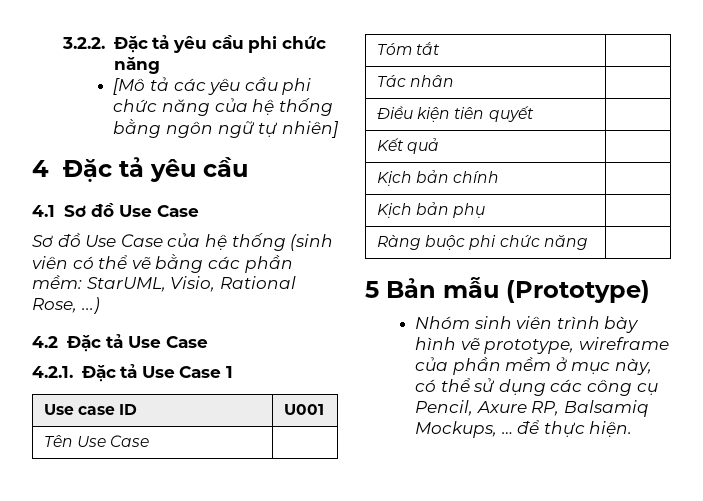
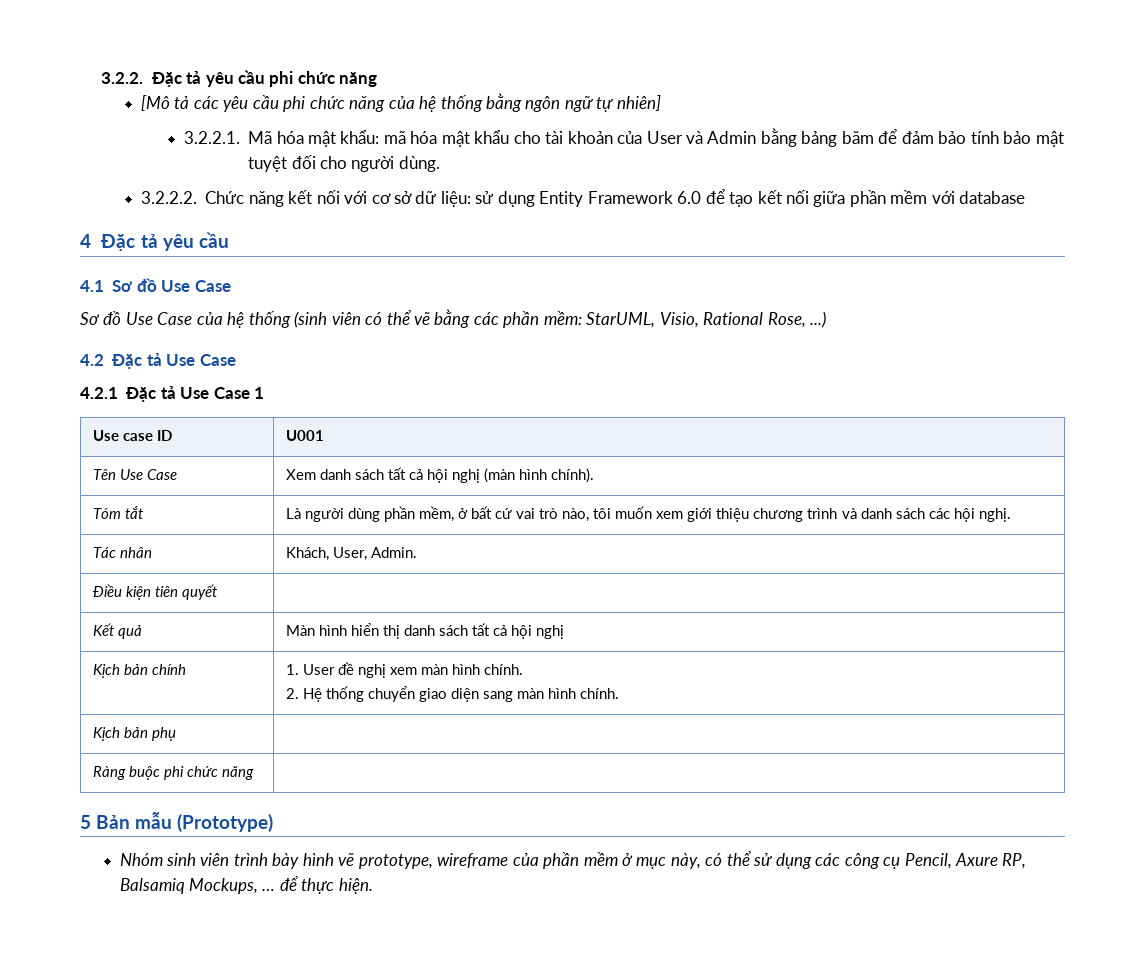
(339, 129) none -> [183,128,1064,147] [248,155,440,172] [140,189,1026,207] // 3.2.2.1. Mã hóa mật khẩu: mã hóa mật khẩu cho tài khoản của User và Admin bằng bảng băm để đảm bảo tính bảo mật tuyệt đối cho người dùng. // 3.2.2.2. Chức năng kết nối với cơ sở dữ liệu: sử dụng Entity Framework 6.0 để tạo kết nối giữa phần mềm với database
[32,366,73,378] 4.2.1. -> [80,387,118,399] 4.2.1
[376,42,441,55] // Tóm tắt | -> [285,467,595,483] [92,506,144,519] [285,506,1011,522] Xem danh sách tất cả hội nghị (màn hình chính). // Tóm tắt | Là người dùng phần mềm, ở bất cứ vai trò nào, tôi muốn xem giới thiệu chương trình và danh sách các hội nghị.
(455, 81) none -> [285,547,417,561] Khách, User, Admin.
[376,170,500,186] // Kịch bản chính | -> [285,623,565,639] [92,664,186,678] [285,662,523,678] [285,686,620,702] Màn hình hiển thị danh sách tất cả hội nghị // Kịch bản chính | 1. User đề nghị xem màn hình chính. // 2. Hệ thống chuyển giao diện sang màn hình chính.

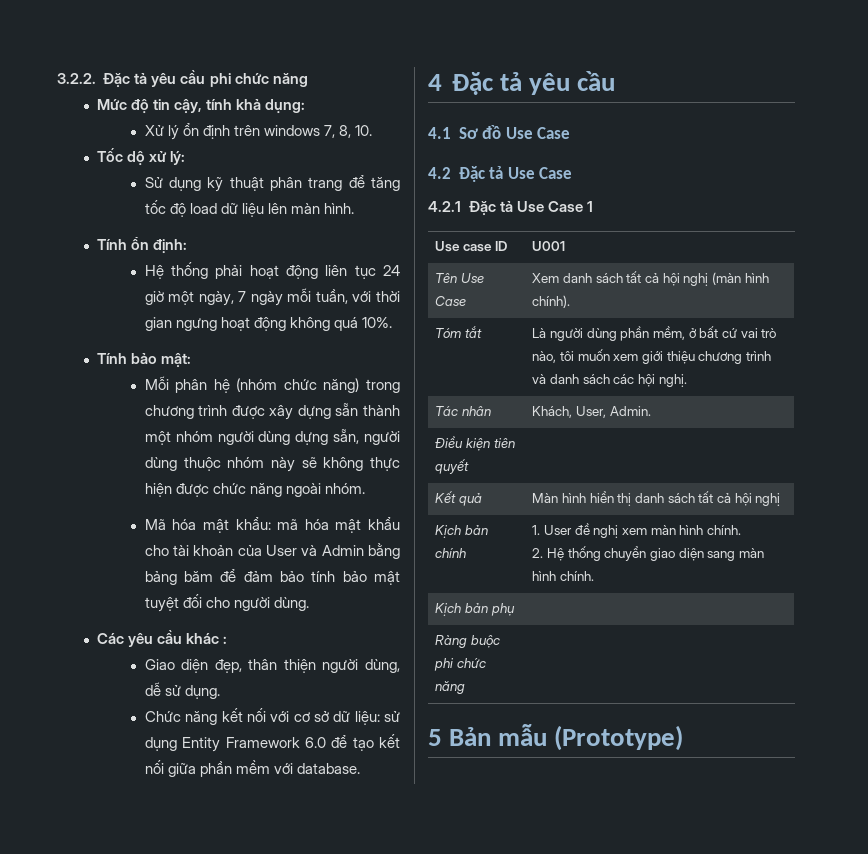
[140,93,661,112] [183,131,240,144] [Mô tả các yêu cầu phi chức năng của hệ thống bằng ngôn ngữ tự nhiên] // 3.2.2.1. -> [97,99,306,114] [144,123,373,140] [97,148,186,166] [144,175,401,192] [144,200,355,217] [97,236,188,254] [144,262,401,279] [144,288,400,306] [144,317,393,331] [97,353,192,368] [144,376,400,393] [144,403,400,420] [144,429,401,445] [144,457,401,472] [144,483,366,497] Mức độ tin cậy, tính khả dụng: // Xử lý ổn định trên windows 7, 8, 10. // Tốc dộ xử lý: // Sử dụng kỹ thuật phân trang để tăng tốc độ load dữ liệu lên màn hình. // Tính ổn định: // Hệ thống phải hoạt động liên tục 24 giờ một ngày, 7 ngày mỗi tuần, với thời gian ngưng hoạt động không quá 10%. // Tính bảo mật: // Mỗi phân hệ (nhóm chức năng) trong chương trình được xây dựng sẵn thành một nhóm người dùng dựng sẵn, người dùng thuộc nhóm này sẽ không thực hiện được chức năng ngoài nhóm. //
[140,191,197,204] 3.2.2.2. -> [97,630,228,647] [144,659,400,673] [144,682,220,699] Các yêu cầu khác : // Giao diện đẹp, thân thiện người dùng, dễ sử dụng. //
[959,191,1026,204] database -> [297,763,361,774] database.
[80,309,827,328] // Sơ đồ Use Case của hệ thống (sinh viên có thể vẽ bằng các phần mềm: StarUML, Visio, Rational Rose, ...) -> (571, 133) none
[119,851,1027,869] [119,876,373,894] // Nhóm sinh viên trình bày hình vẽ prototype, wireframe của phần mềm ở mục này, có thể sử dụng các công cụ Pencil, Axure RP, Balsamiq Mockups, … để thực hiện. -> (684, 738) none

